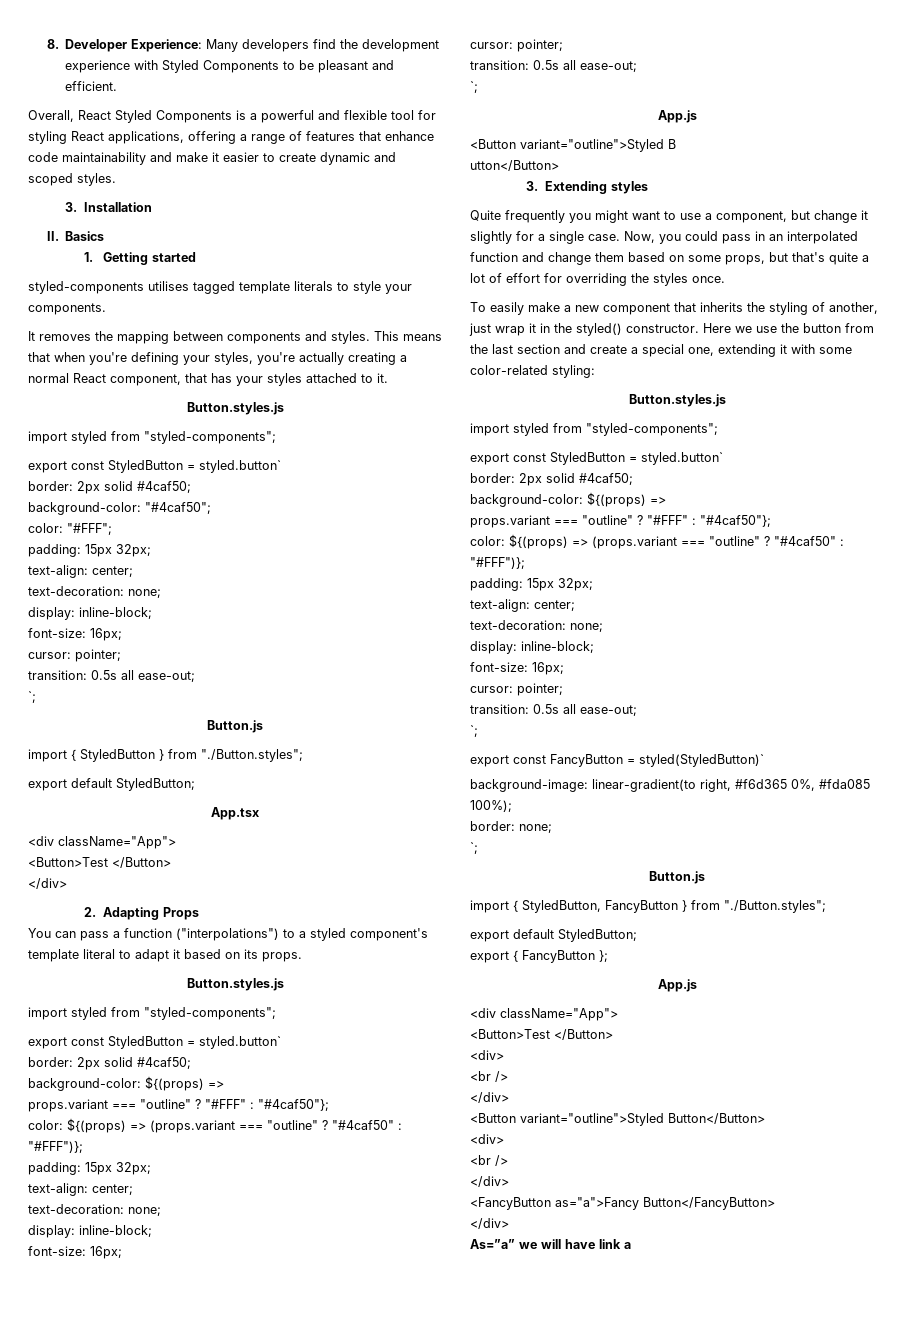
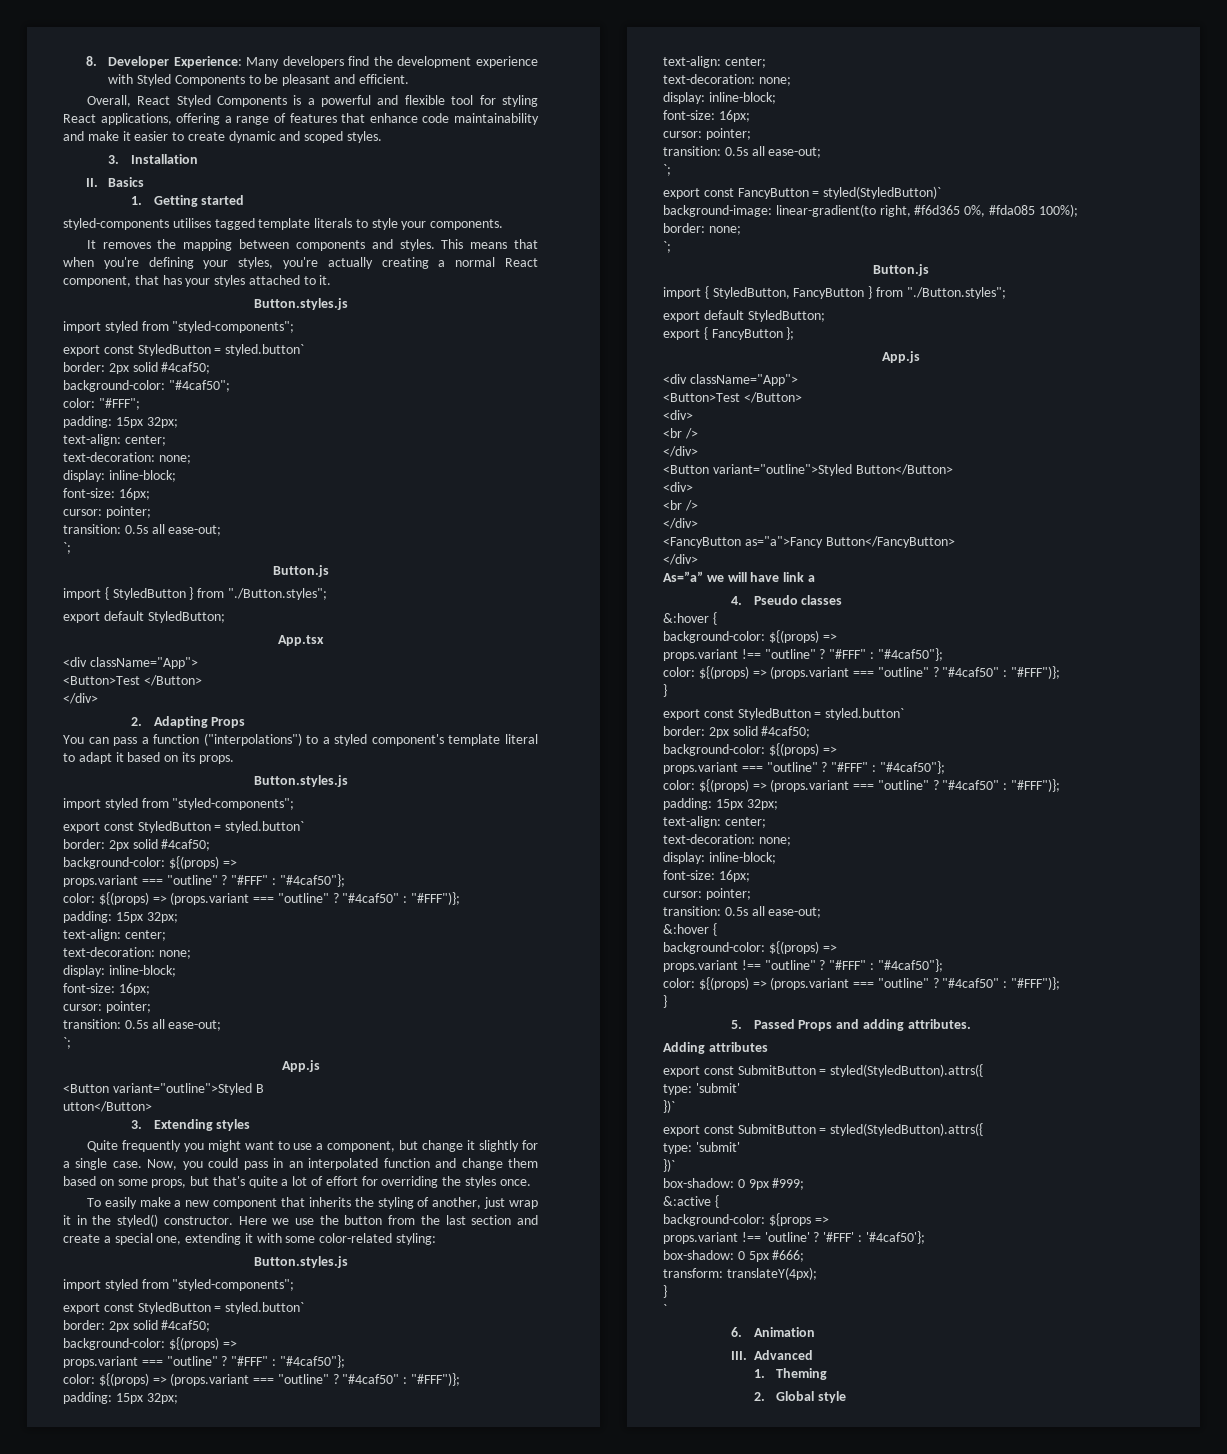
(631, 1245) none -> [730,595,843,605] [663,612,717,625] [663,630,837,643] [663,648,943,661] [663,666,1061,679] [663,684,667,697] [663,708,905,720] [663,726,811,738] [663,743,837,756] [663,761,945,774] [663,779,1061,792] [663,798,778,810] [663,816,766,828] [663,834,791,846] [663,852,776,864] [663,870,750,882] [663,888,751,900] [663,906,822,918] [663,923,717,936] [663,941,837,954] [663,959,943,972] [663,977,1061,990] [663,995,667,1008] [730,1019,971,1031] [663,1042,768,1054] [663,1064,984,1077] [663,1083,740,1095] [663,1100,675,1113] [663,1123,984,1136] [663,1142,740,1154] [663,1159,675,1172] [663,1178,805,1190] [663,1195,719,1208] [663,1213,829,1226] [663,1231,925,1244] [663,1250,805,1262] [663,1267,817,1280] [663,1285,667,1298] [663,1304,667,1314] [730,1327,815,1337] [730,1350,813,1360] [753,1368,828,1380] [753,1391,847,1403] // 4. Pseudo classes // &:hover { // background-color: ${(props) => // props.variant !== "outline" ? "#FFF" : "#4caf50"}; // color: ${(props) => (props.variant === "outline" ? "#4caf50" : "#FFF")}; // } // export const StyledButton = styled.button` // border: 2px solid #4caf50; // background-color: ${(props) => // props.variant === "outline" ? "#FFF" : "#4caf50"}; // color: ${(props) => (props.variant === "outline" ? "#4caf50" : "#FFF")}; // padding: 15px 32px; // text-align: center; // text-decoration: none; // display: inline-block; // font-size: 16px; // cursor: pointer; // transition: 0.5s all ease-out; // &:hover { // background-color: ${(props) => // props.variant !== "outline" ? "#FFF" : "#4caf50"}; // color: ${(props) => (props.variant === "outline" ? "#4caf50" : "#FFF")}; // } // 5. Passed Props and adding attributes. // Adding attributes // export const SubmitButton = styled(StyledButton).attrs({ // type: 'submit' // })` // export const SubmitButton = styled(StyledButton).attrs({ // type: 'submit' // })` // box-shadow: 0 9px #999; // &:active { // background-color: ${props => // props.variant !== 'outline' ? '#FFF' : '#4caf50'}; // box-shadow: 0 5px #666; // transform: translateY(4px); // } // ` // 6. Animation // III. Advanced // 1. Theming // 2. Global style

